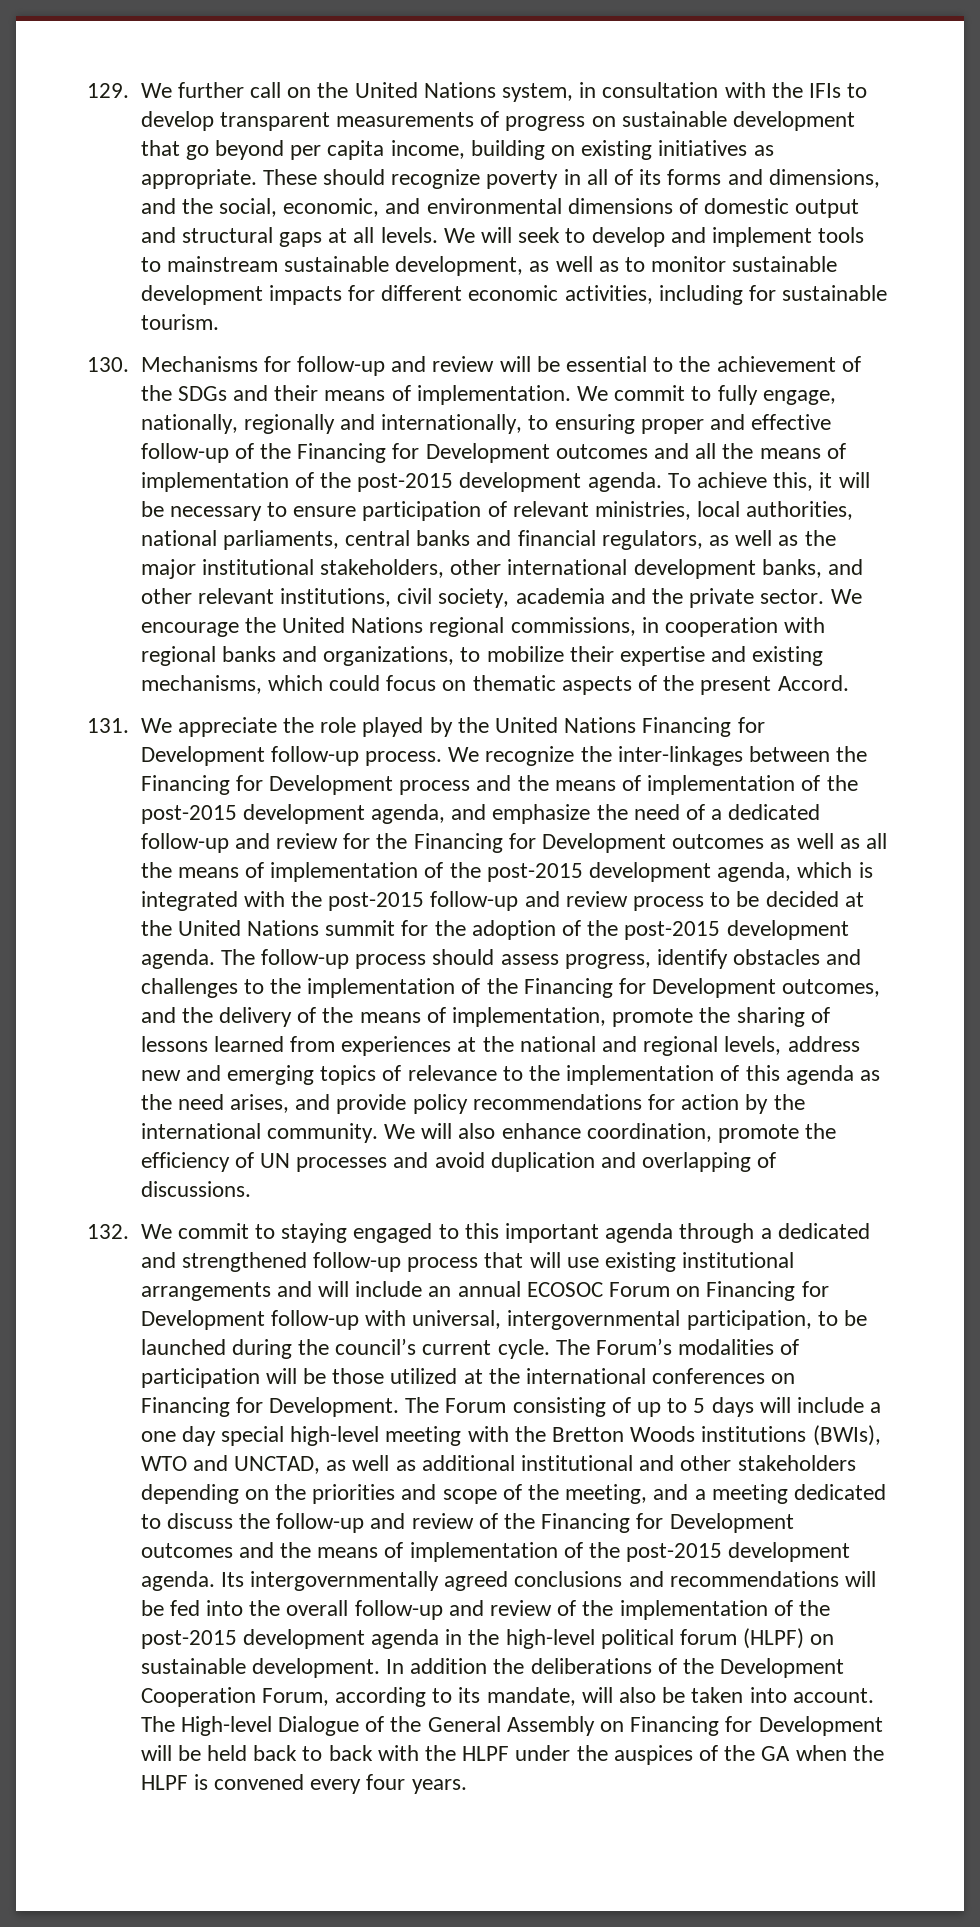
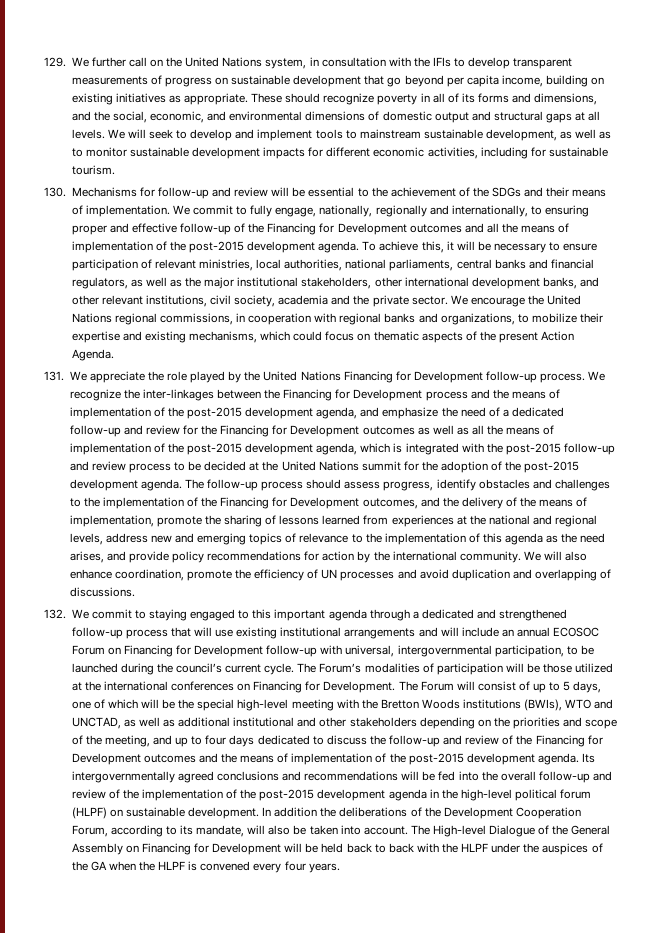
[777,675,849,691] Accord. -> [541,331,575,341] [71,349,114,361] Action Agenda.
[512,1397,606,1417] consisting -> [456,681,516,691] will consist
[711,1397,882,1417] [140,1426,216,1446] days will include a one day -> [573,681,602,693] [71,699,195,709] days, one of which will be the
[694,1484,788,1504] a meeting -> [175,735,255,747] up to four days

